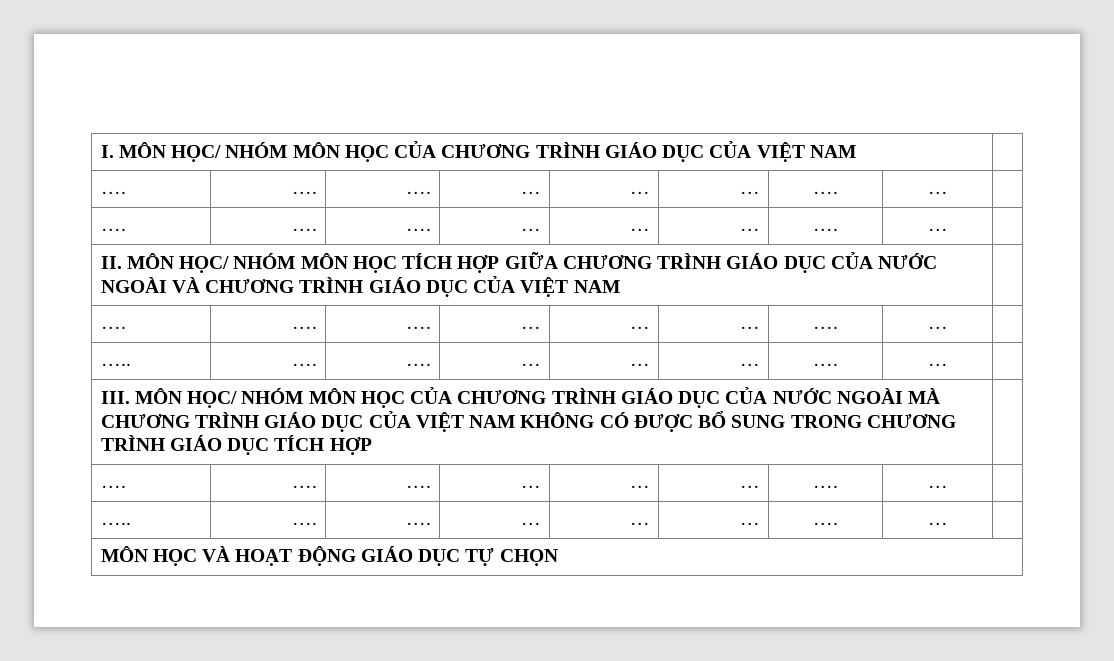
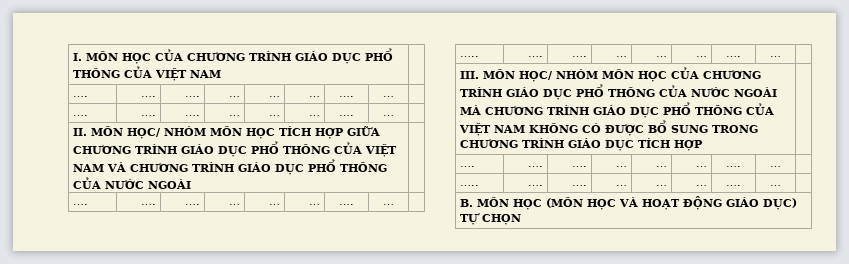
[171,141,705,162] HỌC/ NHÓM MÔN HỌC CỦA CHƯƠNG TRÌNH GIÁO DỤC -> [121,48,393,64] [72,68,120,78] HỌC CỦA CHƯƠNG TRÌNH GIÁO DỤC PHỔ THÔNG
[830,252,938,269] [100,277,167,293] CỦA NƯỚC NGOÀI -> [250,141,397,157] [72,164,104,172] PHỔ THÔNG CỦA VIỆT NAM
[473,276,620,297] CỦA VIỆT NAM -> [307,159,387,172] [72,177,191,189] PHỔ THÔNG CỦA NƯỚC NGOÀI
(721, 399) none -> [575,84,655,97] PHỔ THÔNG
(364, 423) none -> [662,102,742,115] PHỔ THÔNG
[100,546,197,566] MÔN HỌC -> [459,197,616,210] B. MÔN HỌC (MÔN HỌC
[418,549,461,566] DỤC -> [762,198,797,210] DỤC)

